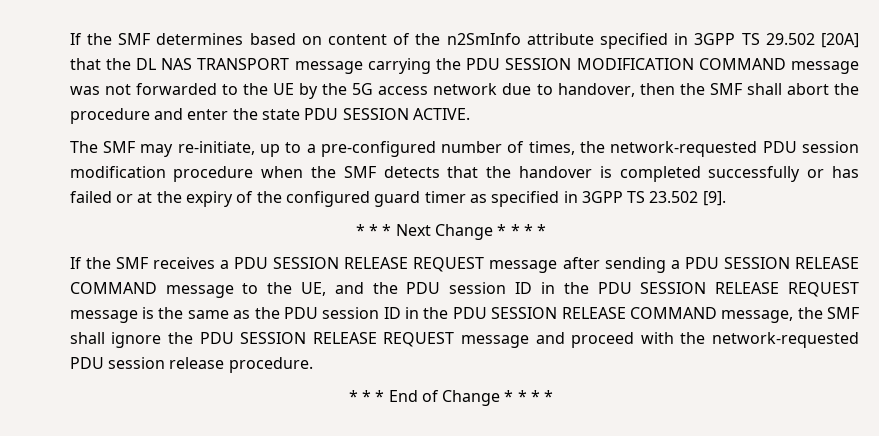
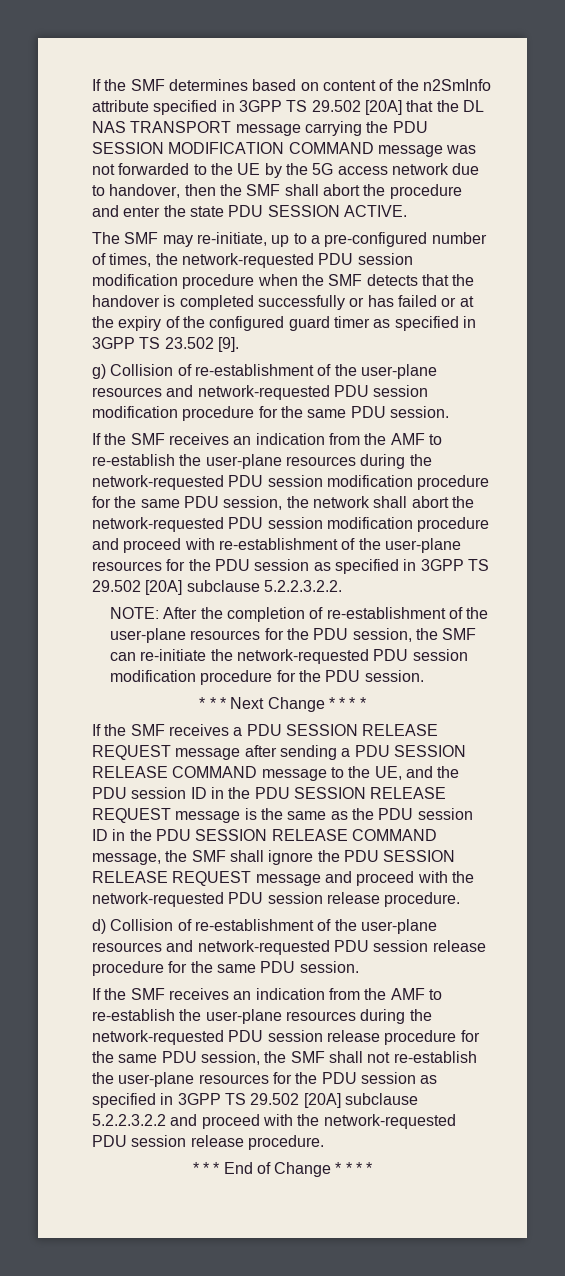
(726, 198) none -> [92,364,437,379] [92,385,429,400] [92,406,449,421] [92,433,442,445] [92,454,432,469] [92,475,490,490] [92,496,474,510] [92,517,490,532] [92,538,461,553] [92,559,489,574] [92,580,343,595] [110,607,489,622] [110,628,477,643] [110,649,468,664] [110,670,424,685] // g) Collision of re-establishment of the user-plane resources and network-requested PDU session modification procedure for the same PDU session. // If the SMF receives an indication from the AMF to re-establish the user-plane resources during the network-requested PDU session modification procedure for the same PDU session, the network shall abort the network-requested PDU session modification procedure and proceed with re-establishment of the user-plane resources for the PDU session as specified in 3GPP TS 29.502 [20A] subclause 5.2.2.3.2.2. // NOTE: After the completion of re-establishment of the user-plane resources for the PDU session, the SMF can re-initiate the network-requested PDU session modification procedure for the PDU session.
(313, 365) none -> [92,919,437,934] [92,940,486,955] [92,961,359,976] [92,988,442,1000] [92,1009,432,1024] [92,1030,480,1045] [92,1051,477,1065] [92,1072,438,1087] [92,1093,418,1108] [92,1114,456,1129] [92,1135,325,1150] // d) Collision of re-establishment of the user-plane resources and network-requested PDU session release procedure for the same PDU session. // If the SMF receives an indication from the AMF to re-establish the user-plane resources during the network-requested PDU session release procedure for the same PDU session, the SMF shall not re-establish the user-plane resources for the PDU session as specified in 3GPP TS 29.502 [20A] subclause 5.2.2.3.2.2 and proceed with the network-requested PDU session release procedure.

